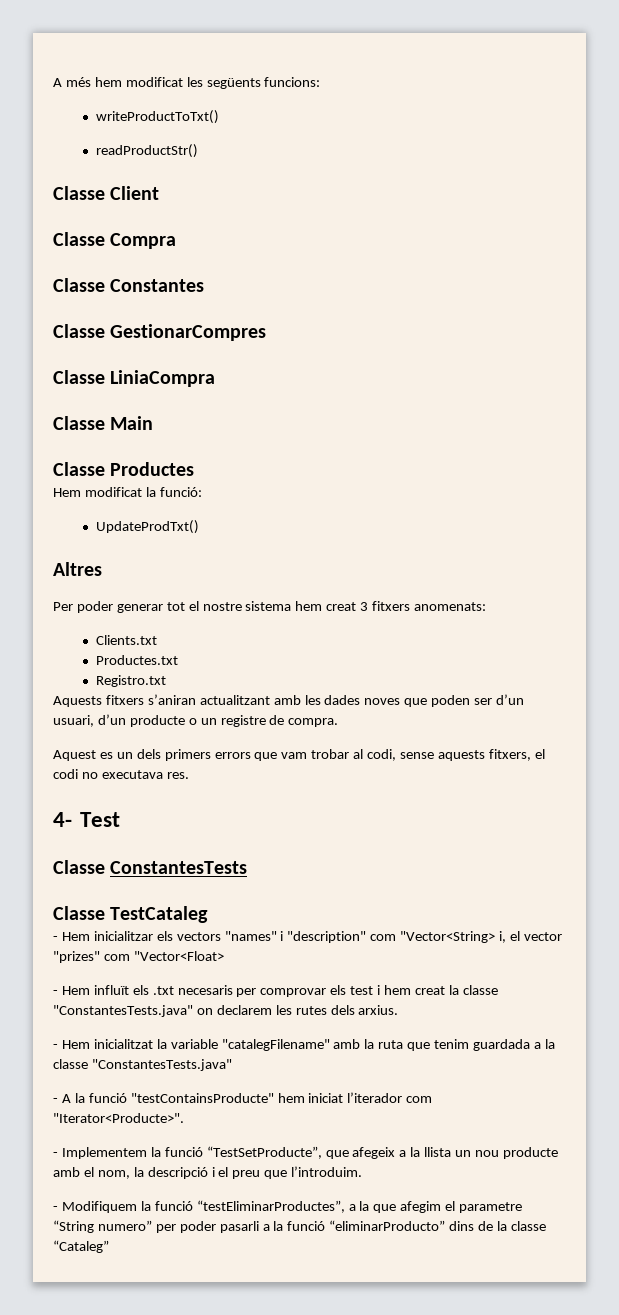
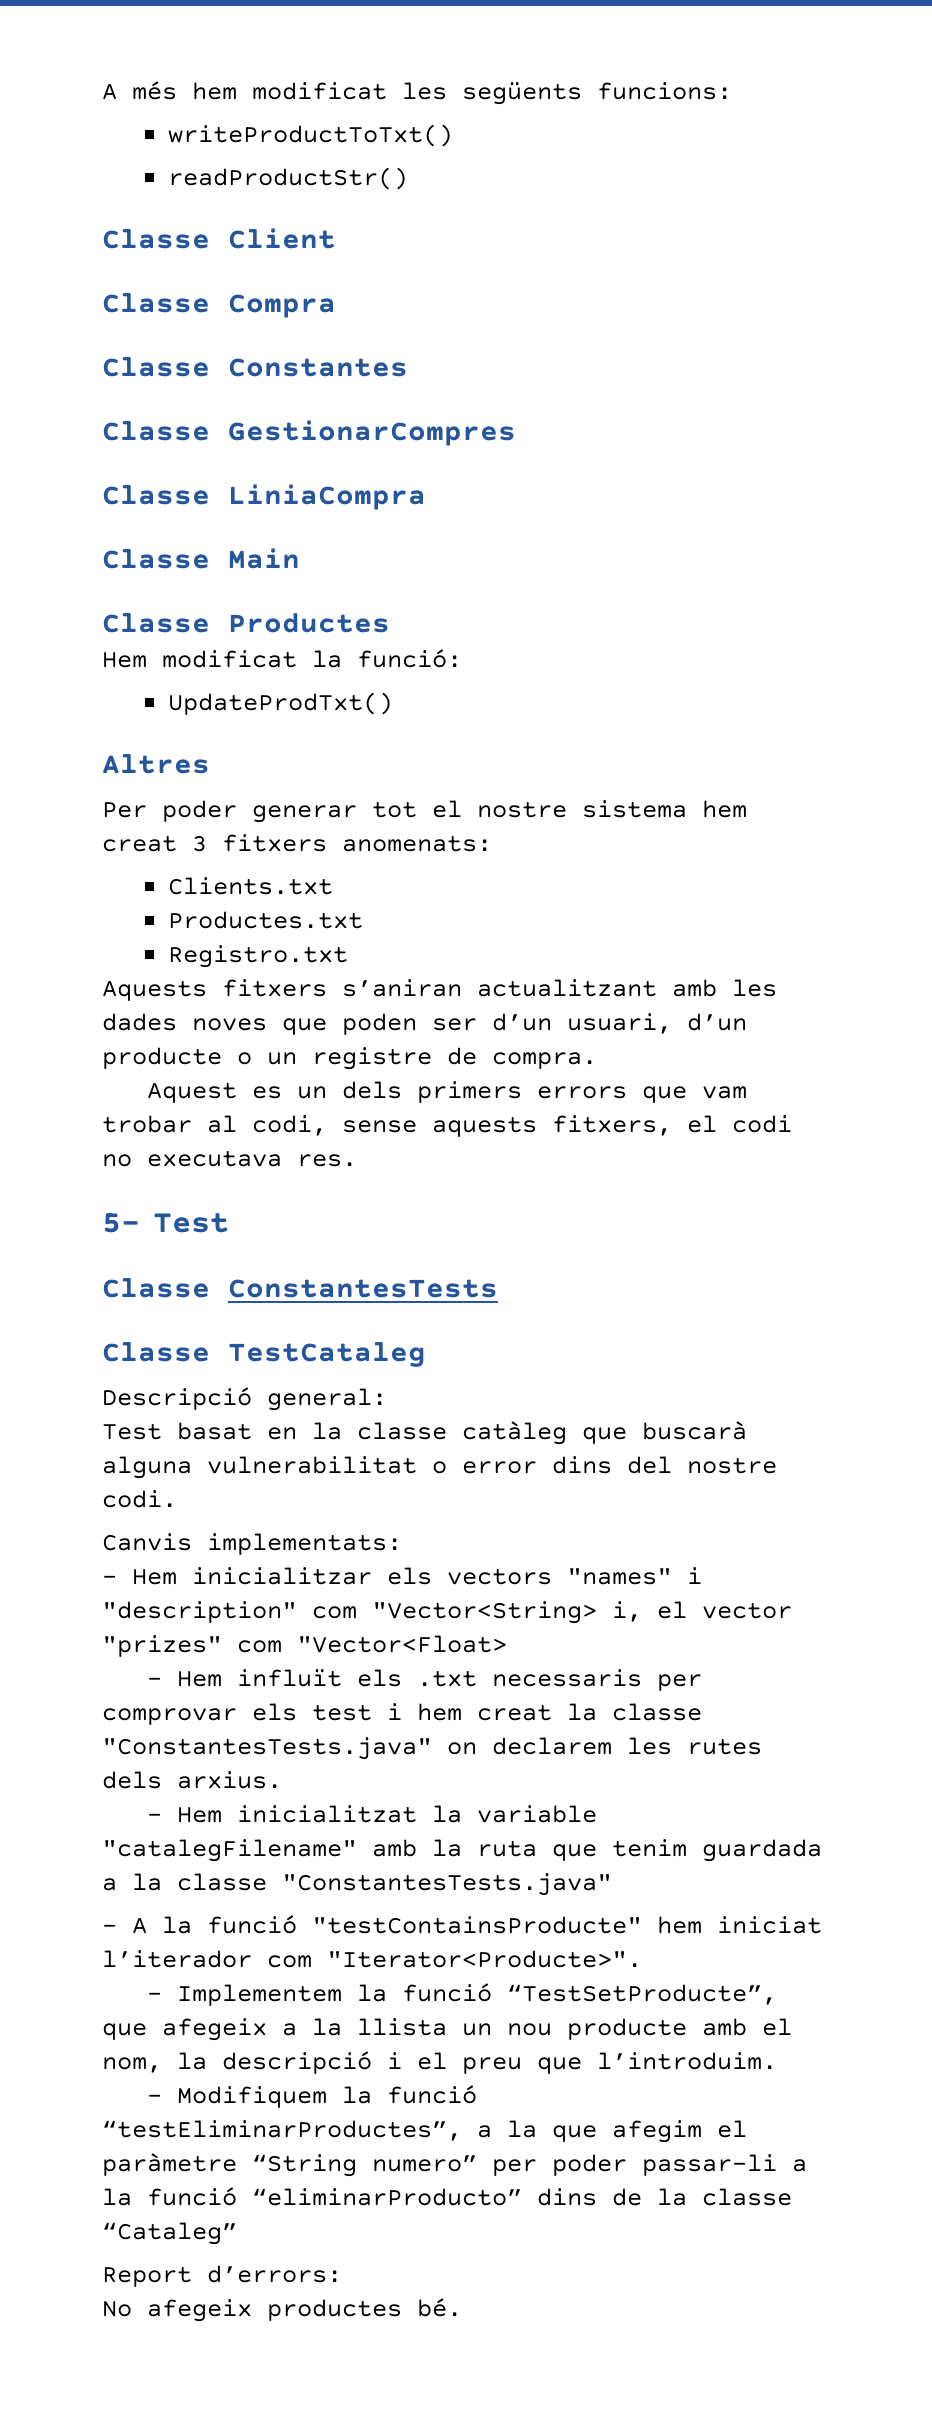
[53,812,72,827] 4- -> [102,1213,140,1233] 5-
(209, 914) none -> [102,1387,387,1411] [102,1421,747,1445] [102,1456,777,1479] [102,1490,177,1508] [102,1533,402,1555] // Descripció general: // Test basat en la classe catàleg que buscarà alguna vulnerabilitat o error dins del nostre codi. // Canvis implementats:
[177,985,233,995] necesaris -> [491,1669,642,1687] necessaris
[459,1202,523,1213] parametre -> [102,2153,237,2176] paràmetre
[219,1221,259,1233] pasarli -> [642,2154,777,2176] passar-li
(109, 1246) none -> [102,2265,342,2287] [102,2298,462,2322] // Report d’errors: // No afegeix productes bé.

